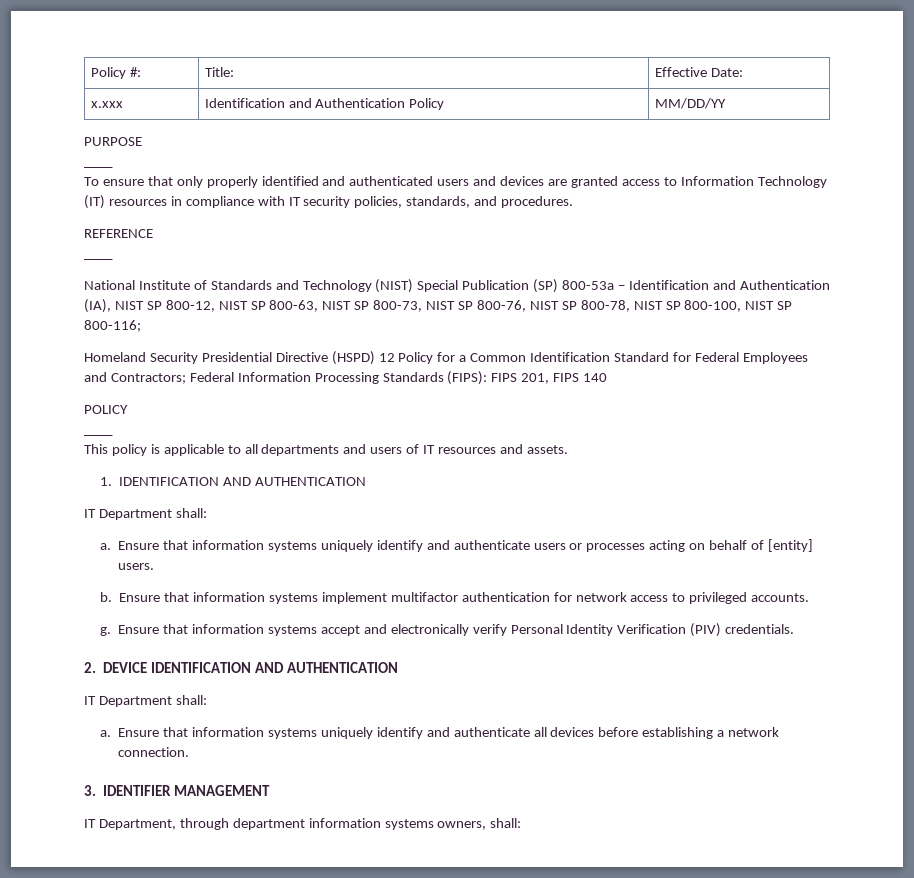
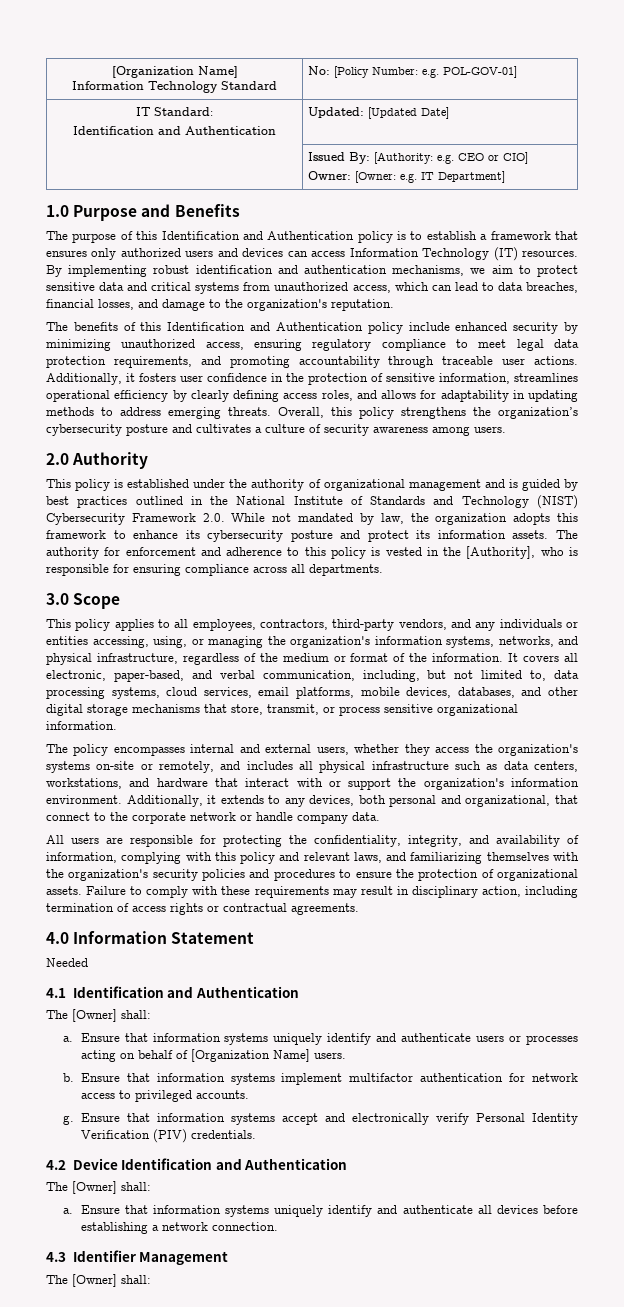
[90,67,141,79] [204,67,234,77] [654,67,743,77] [90,101,123,108] [204,98,445,110] [654,98,726,109] [84,137,142,146] [84,166,113,168] [84,176,827,188] [84,195,574,209] [84,229,153,238] [84,258,113,260] Policy #: | Title: | Effective Date: // x.xxx | Identification and Authentication Policy | MM/DD/YY // PURPOSE // ____ // To ensure that only properly identified and authenticated users and devices are granted access to Information Technology (IT) resources in compliance with IT security policies, standards, and procedures. // REFERENCE // ____ // -> [111,66,238,78] [72,81,277,93] [307,66,517,78] [136,107,213,116] [73,126,276,135] [307,107,449,119] [307,152,528,164] [307,171,505,183] [46,204,240,221] [46,231,578,243] [46,247,578,261] [46,265,578,277] [46,282,579,294] [46,299,394,311] [46,322,578,334] [46,339,579,351] [46,356,578,368] [46,373,578,385] [46,390,578,402] [46,407,578,419] [46,424,506,436] [46,452,149,469] [46,479,579,491] [46,496,229,508] [Organization Name] // Information Technology Standard | No: [Policy Number: e.g. POL-GOV-01] // IT Standard: // Identification and Authentication | Updated: [Updated Date] // | Issued By: [Authority: e.g. CEO or CIO] // Owner: [Owner: e.g. IT Department] // 1.0 Purpose and Benefits // The purpose of this Identification and Authentication policy is to establish a framework that ensures only authorized users and devices can access Information Technology (IT) resources. By implementing robust identification and authentication mechanisms, we aim to protect sensitive data and critical systems from unauthorized access, which can lead to data breaches, financial losses, and damage to the organization's reputation. // The benefits of this Identification and Authentication policy include enhanced security by minimizing unauthorized access, ensuring regulatory compliance to meet legal data protection requirements, and promoting accountability through traceable user actions. Additionally, it fosters user confidence in the protection of sensitive information, streamlines operational efficiency by clearly defining access roles, and allows for adaptability in updating methods to address emerging threats. Overall, this policy strengthens the organization’s cybersecurity posture and cultivates a culture of security awareness among users. // 2.0 Authority // This policy is established under the authority of organizational management and is guided by best practices outlined in the
[417,279,830,293] [84,299,793,313] [84,320,141,332] [84,351,808,365] [84,371,608,385] [84,405,128,414] [84,434,113,436] [84,444,568,456] [99,477,367,486] [84,509,172,520] Special Publication (SP) 800-53a – Identification and Authentication (IA), NIST SP 800-12, NIST SP 800-63, NIST SP 800-73, NIST SP 800-76, NIST SP 800-78, NIST SP 800-100, NIST SP 800-116; // Homeland Security Presidential Directive (HSPD) 12 Policy for a Common Identification Standard for Federal Employees and Contractors; Federal Information Processing Standards (FIPS): FIPS 201, FIPS 140 // POLICY // ____ // This policy is applicable to all departments and users of IT resources and assets. // 1. IDENTIFICATION AND AUTHENTICATION // IT Department -> [46,513,578,525] [46,530,578,542] [46,546,578,559] [46,564,383,576] [46,593,121,609] [46,619,578,631] [46,636,578,648] [46,653,578,665] [46,670,579,682] [46,687,579,699] [46,704,518,716] [46,721,117,730] [46,744,578,756] [46,761,578,773] [46,778,579,790] [46,795,578,807] [46,812,380,824] [46,835,579,847] [46,852,579,864] [46,869,579,881] [46,886,578,898] [46,903,359,915] [46,931,255,944] [46,958,88,967] [46,986,299,998] [46,1009,117,1022] Cybersecurity Framework 2.0. While not mandated by law, the organization adopts this framework to enhance its cybersecurity posture and protect its information assets. The authority for enforcement and adherence to this policy is vested in the [Authority], who is responsible for ensuring compliance across all departments. // 3.0 Scope // This policy applies to all employees, contractors, third-party vendors, and any individuals or entities accessing, using, or managing the organization's information systems, networks, and physical infrastructure, regardless of the medium or format of the information. It covers all electronic, paper-based, and verbal communication, including, but not limited to, data processing systems, cloud services, email platforms, mobile devices, databases, and other digital storage mechanisms that store, transmit, or process sensitive organizational information. // The policy encompasses internal and external users, whether they access the organization's systems on-site or remotely, and includes all physical infrastructure such as data centers, workstations, and hardware that interact with or support the organization's information environment. Additionally, it extends to any devices, both personal and organizational, that connect to the corporate network or handle company data. // All users are responsible for protecting the confidentiality, integrity, and availability of information, complying with this policy and relevant laws, and familiarizing themselves with the organization's security policies and procedures to ensure the protection of organizational assets. Failure to comply with these requirements may result in disciplinary action, including termination of access rights or contractual agreements. // 4.0 Information Statement // Needed // 4.1 Identification and Authentication // The [Owner]
[767,539,813,552] [entity] -> [190,1049,310,1062] [Organization Name]
[84,662,399,673] [84,696,172,707] 2. DEVICE IDENTIFICATION AND AUTHENTICATION // IT Department -> [46,1158,348,1170] [46,1181,117,1194] 4.2 Device Identification and Authentication // The [Owner]
[84,785,271,796] [84,818,487,830] 3. IDENTIFIER MANAGEMENT // IT Department, through department information systems owners, -> [46,1250,229,1265] [46,1274,117,1287] 4.3 Identifier Management // The [Owner]

